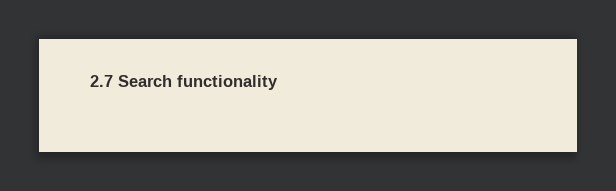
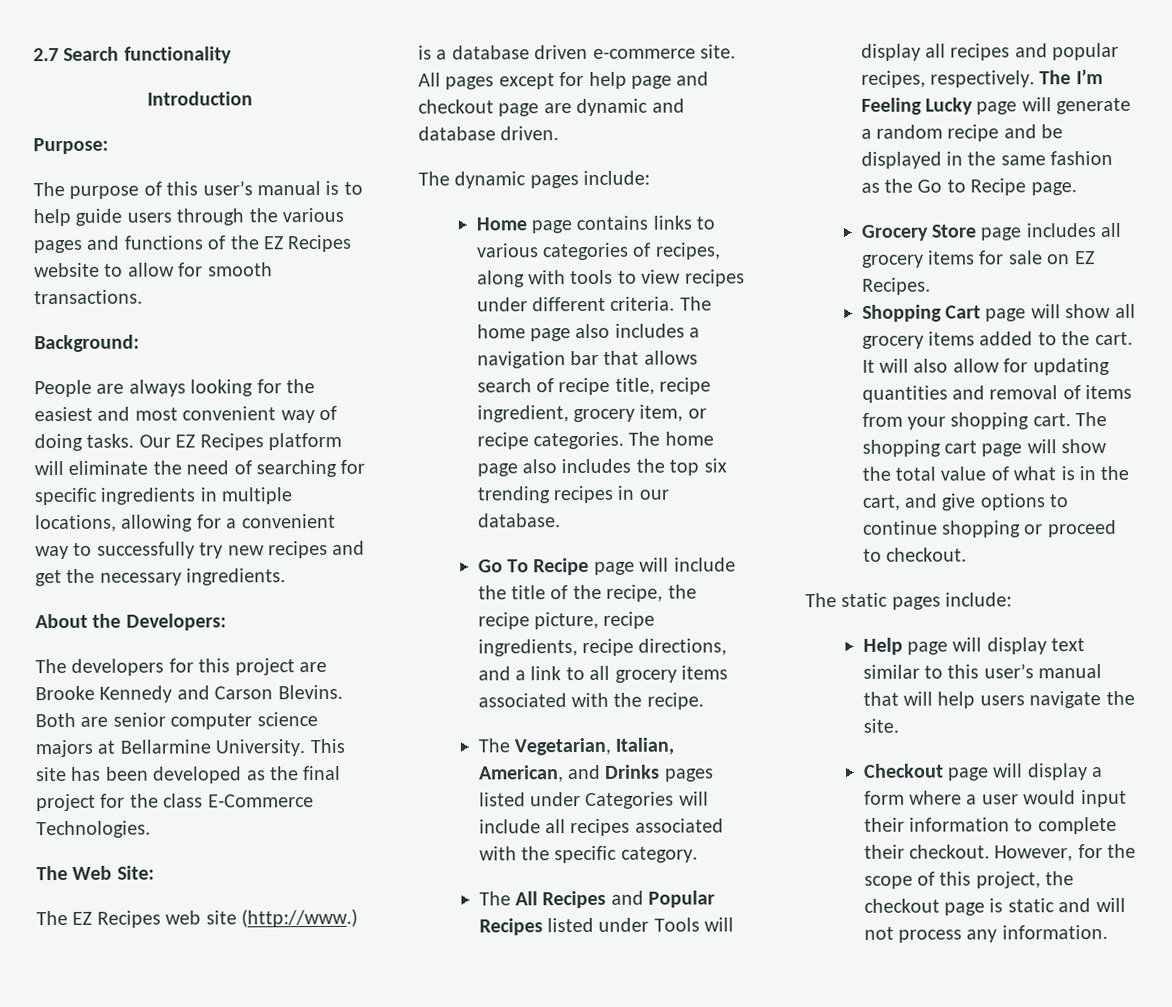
(278, 82) none -> [146,91,253,106] [33,137,109,155] [33,180,363,199] [33,207,344,227] [33,234,353,254] [34,262,273,278] [34,289,143,305] [34,334,140,353] [34,379,315,398] [34,405,337,424] [34,432,342,452] [34,459,366,478] [34,487,294,506] [35,513,336,533] [35,540,366,560] [35,568,287,587] [35,613,227,631] [35,658,327,676] [35,684,343,703] [35,712,318,730] [35,738,345,758] [36,765,342,784] [36,793,314,812] [36,820,151,839] [36,865,155,881] [36,908,358,928] [418,44,736,60] [418,71,710,90] [418,98,685,117] [418,126,560,141] [418,170,651,189] [475,215,716,234] [476,242,721,261] [476,269,745,288] [476,296,712,312] [476,323,701,342] [476,350,698,369] [476,377,712,396] [476,404,707,423] [476,431,714,450] [476,458,727,477] [476,485,669,504] [477,513,561,528] [477,557,736,576] [477,584,697,602] [477,611,656,630] [477,638,728,657] [477,665,729,683] [477,692,704,710] [477,737,675,756] [478,764,714,783] [478,791,709,810] [478,818,724,837] [478,845,698,864] [478,890,716,909] [478,917,735,936] [860,42,1120,61] [860,69,1103,88] [860,97,1132,115] [860,124,1064,142] [860,150,1114,169] [860,178,1077,196] [860,222,1122,241] [861,250,1095,268] [861,277,931,295] [861,303,1136,322] [861,331,1133,349] [861,357,1110,376] [861,384,1133,403] [861,411,1108,430] [861,438,1108,457] [861,465,1130,481] [861,493,1070,511] [862,519,1117,538] [862,547,968,562] [805,592,1013,610] [862,637,1086,655] [862,663,1103,679] [862,690,1135,709] [862,718,899,733] [863,763,1104,781] [863,789,1127,808] [863,816,1117,835] [863,843,1137,862] [863,871,1075,889] [863,897,1126,916] [863,925,1108,943] // Introduction // Purpose: // The purpose of this user’s manual is to help guide users through the various pages and functions of the EZ Recipes website to allow for smooth transactions. // Background: // People are always looking for the easiest and most convenient way of doing tasks. Our EZ Recipes platform will eliminate the need of searching for specific ingredients in multiple locations, allowing for a convenient way to successfully try new recipes and get the necessary ingredients. // About the Developers: // The developers for this project are Brooke Kennedy and Carson Blevins. Both are senior computer science majors at Bellarmine University. This site has been developed as the final project for the class E-Commerce Technologies. // The Web Site: // The EZ Recipes web site (http://www.) is a database driven e-commerce site. All pages except for help page and checkout page are dynamic and database driven. // The dynamic pages include: // Home page contains links to various categories of recipes, along with tools to view recipes under different criteria. The home page also includes a navigation bar that allows search of recipe title, recipe ingredient, grocery item, or recipe categories. The home page also includes the top six trending recipes in our database. // Go To Recipe page will include the title of the recipe, the recipe picture, recipe ingredients, recipe directions, and a link to all grocery items associated with the recipe. // The Vegetarian, Italian, American, and Drinks pages listed under Categories will include all recipes associated with the specific category. // The All Recipes and Popular Recipes listed under Tools will display all recipes and popular recipes, respectively. The I’m Feeling Lucky page will generate a random recipe and be displayed in the same fashion as the Go to Recipe page. // Grocery Store page includes all grocery items for sale on EZ Recipes. // Shopping Cart page will show all grocery items added to the cart. It will also allow for updating quantities and removal of items from your shopping cart. The shopping cart page will show the total value of what is in the cart, and give options to continue shopping or proceed to checkout. // The static pages include: // Help page will display text similar to this user’s manual that will help users navigate the site. // Checkout page will display a form where a user would input their information to complete their checkout. However, for the scope of this project, the checkout page is static and will not process any information.

